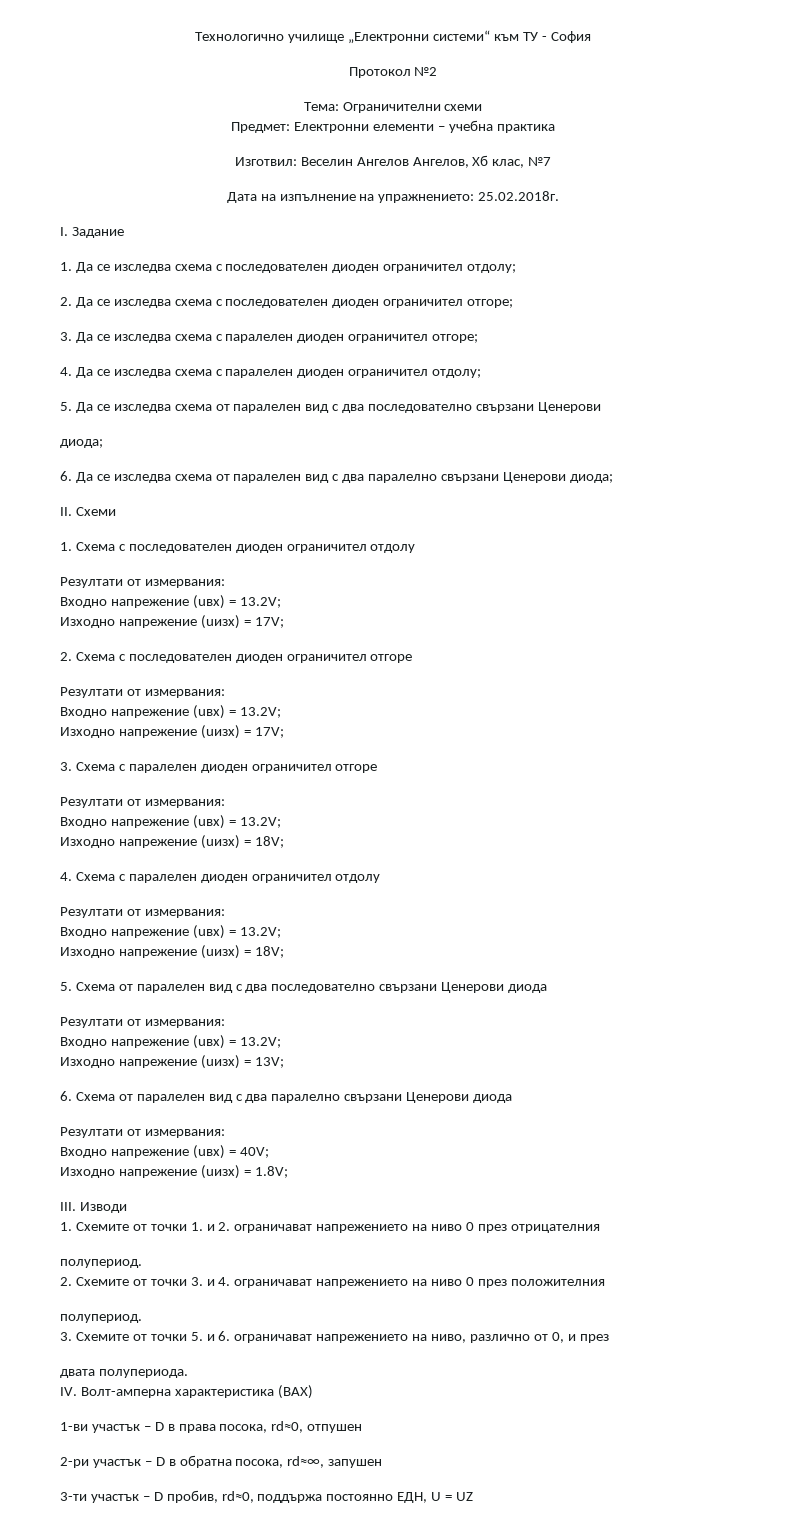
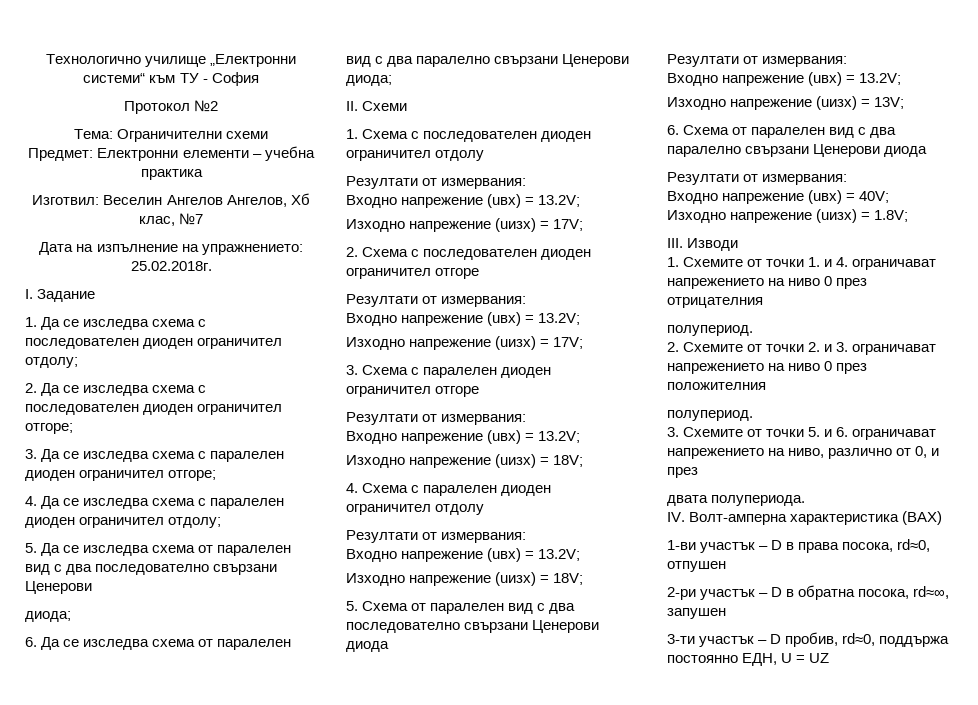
[218,1222,231,1231] 2. -> [836,257,849,267] 4.
[190,1277,231,1286] 3. и 4. -> [808,342,849,352] 2. и 3.

